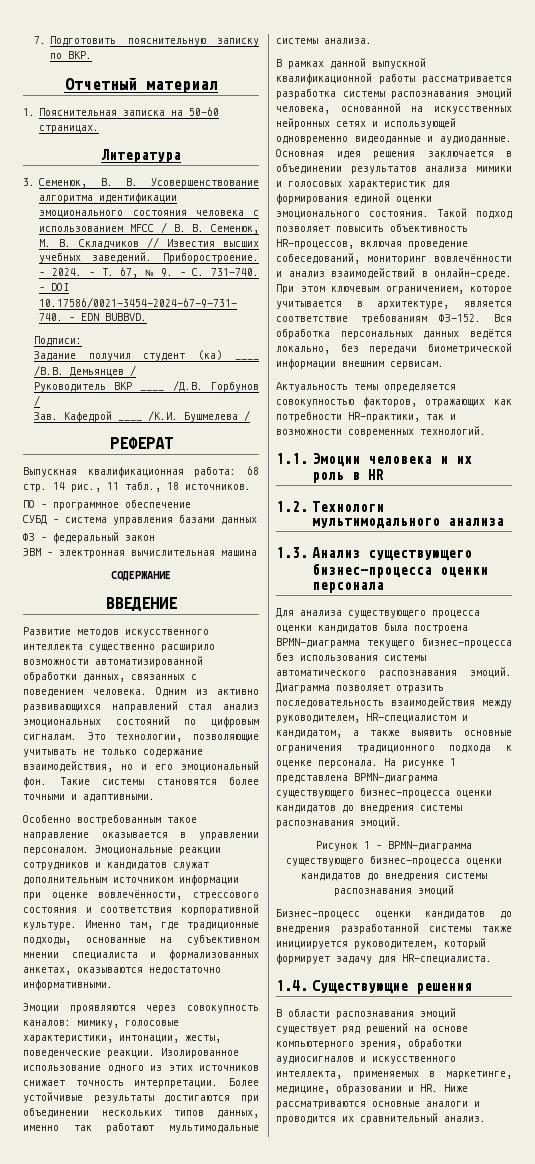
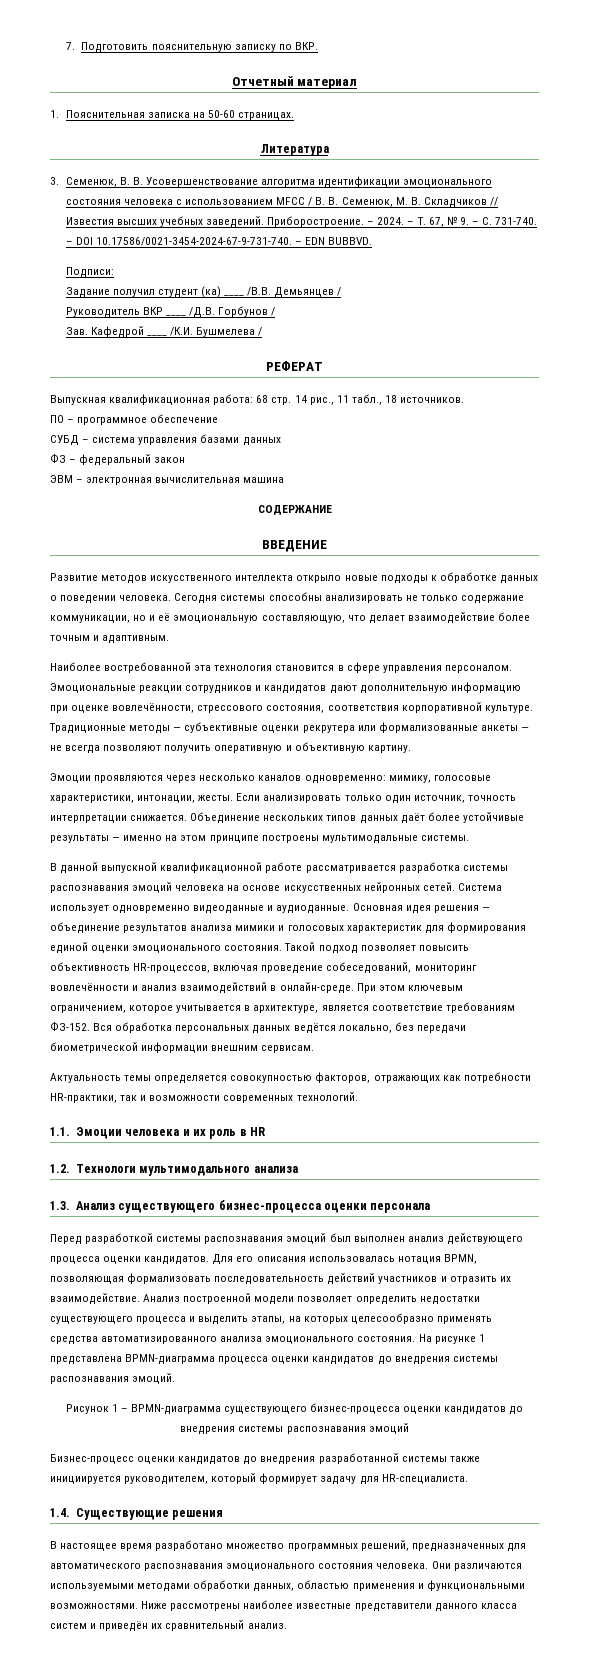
[89,644,215,652] [23,656,203,667] [23,671,197,682] [23,687,259,697] [23,701,259,712] [23,716,259,728] [23,732,259,742] [23,749,77,757] существенно расширило возможности автоматизированной обработки данных, связанных с поведением человека. Одним из активно развивающихся направлений стал анализ эмоциональных состояний по цифровым сигналам. Это технологии, позволяющие учитывать -> [296,572,538,584] [50,592,403,604] открыло новые подходы к обработке данных о поведении человека. Сегодня системы способны анализировать
[23,761,113,772] взаимодействия, -> [50,615,130,623] коммуникации,
[155,761,259,772] [23,776,259,788] [23,794,155,802] [23,814,197,825] [23,832,259,840] его эмоциональный фон. Такие системы становятся более точными и адаптивными. // Особенно востребованным такое направление оказывается в управлении -> [158,612,530,624] [50,635,170,644] [50,662,442,673] её эмоциональную составляющую, что делает взаимодействие более точным и адаптивным. // Наиболее востребованной эта технология становится в сфере управления
[173,862,209,870] [23,875,239,886] служат дополнительным источником информации -> [329,682,521,694] дают дополнительную информацию
[23,907,92,913] состояния и -> [266,705,325,713] состояния,
[85,920,259,930] [23,934,259,945] [23,950,259,961] [23,967,221,975] [23,980,113,991] Именно там, где традиционные подходы, основанные на субъективном мнении специалиста и формализованных анкетах, оказываются недостаточно информативными. -> [49,722,529,734] [50,742,411,754] Традиционные методы — субъективные оценки рекрутера или формализованные анкеты — не всегда позволяют получить оперативную и объективную картину.
[187,1005,259,1013] [23,1020,71,1026] совокупность каналов: -> [199,775,386,784] несколько каналов одновременно:
[185,1035,221,1043] [23,1048,239,1058] [23,1065,259,1073] [23,1078,259,1088] [23,1092,259,1103] [23,1107,259,1118] [23,1122,259,1133] [276,38,372,44] [276,59,324,69] жесты, поведенческие реакции. Изолированное использование одного из этих источников снижает точность интерпретации. Более устойчивые результаты достигаются при объединении нескольких типов данных, именно так работают мультимодальные системы анализа. // В рамках -> [197,793,516,804] [50,812,524,824] [50,835,469,844] [50,863,57,871] жесты. Если анализировать только один источник, точность интерпретации снижается. Объединение нескольких типов данных даёт более устойчивые результаты — именно на этом принципе построены мультимодальные системы. // В
[379,73,415,84] работы -> [265,862,303,873] работе
[276,103,512,114] [276,118,456,129] человека, основанной на искусственных нейронных сетях и использующей -> [175,882,502,893] [50,905,109,913] человека на основе искусственных нейронных сетей. Система использует
[427,151,512,157] [276,163,342,174] заключается в объединении -> [481,907,490,911] [50,922,120,934] — объединение
[276,608,480,618] [276,622,468,633] [276,637,512,648] [276,652,426,661] [276,667,512,678] [276,683,444,693] [276,697,512,708] [276,713,468,723] [276,730,512,738] [276,745,512,753] [276,760,378,768] Для анализа существующего процесса оценки кандидатов была построена BPMN-диаграмма текущего бизнес-процесса без использования системы автоматического распознавания эмоций. Диаграмма позволяет отразить последовательность взаимодействия между руководителем, HR-специалистом и кандидатом, а также выявить основные ограничения традиционного подхода к оценке персонала. -> [50,1233,523,1245] [50,1254,477,1265] [50,1273,511,1285] [50,1293,480,1305] [50,1313,492,1325] [50,1336,416,1345] Перед разработкой системы распознавания эмоций был выполнен анализ действующего процесса оценки кандидатов. Для его описания использовалась нотация BPMN, позволяющая формализовать последовательность действий участников и отразить их взаимодействие. Анализ построенной модели позволяет определить недостатки существующего процесса и выделить этапы, на которых целесообразно применять средства автоматизированного анализа эмоционального состояния.
[276,787,450,798] существующего бизнес-процесса -> [218,1356,269,1364] процесса
[288,1008,456,1019] [276,1023,468,1034] [276,1038,462,1049] [276,1056,456,1064] [276,1071,512,1079] [276,1083,468,1094] [276,1101,480,1109] [276,1116,336,1124] области распознавания эмоций существует ряд решений на основе компьютерного зрения, обработки аудиосигналов и искусственного интеллекта, применяемых в маркетинге, медицине, образовании и HR. Ниже рассматриваются основные аналоги и проводится -> [60,1540,526,1552] [50,1561,522,1571] [50,1580,525,1592] [50,1600,517,1612] [50,1621,149,1632] настоящее время разработано множество программных решений, предназначенных для автоматического распознавания эмоционального состояния человека. Они различаются используемыми методами обработки данных, областью применения и функциональными возможностями. Ниже рассмотрены наиболее известные представители данного класса систем и приведён

